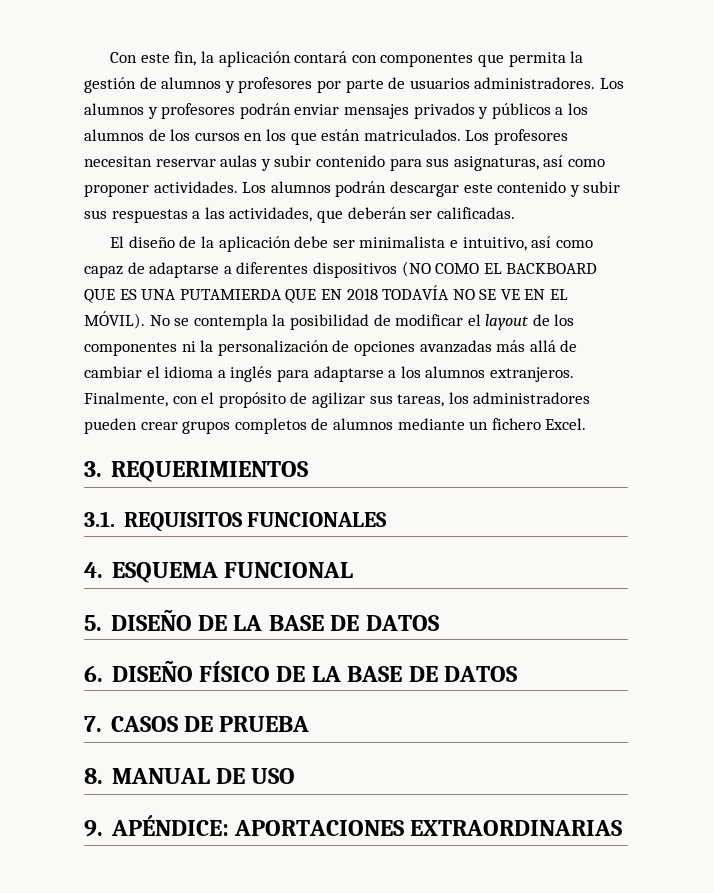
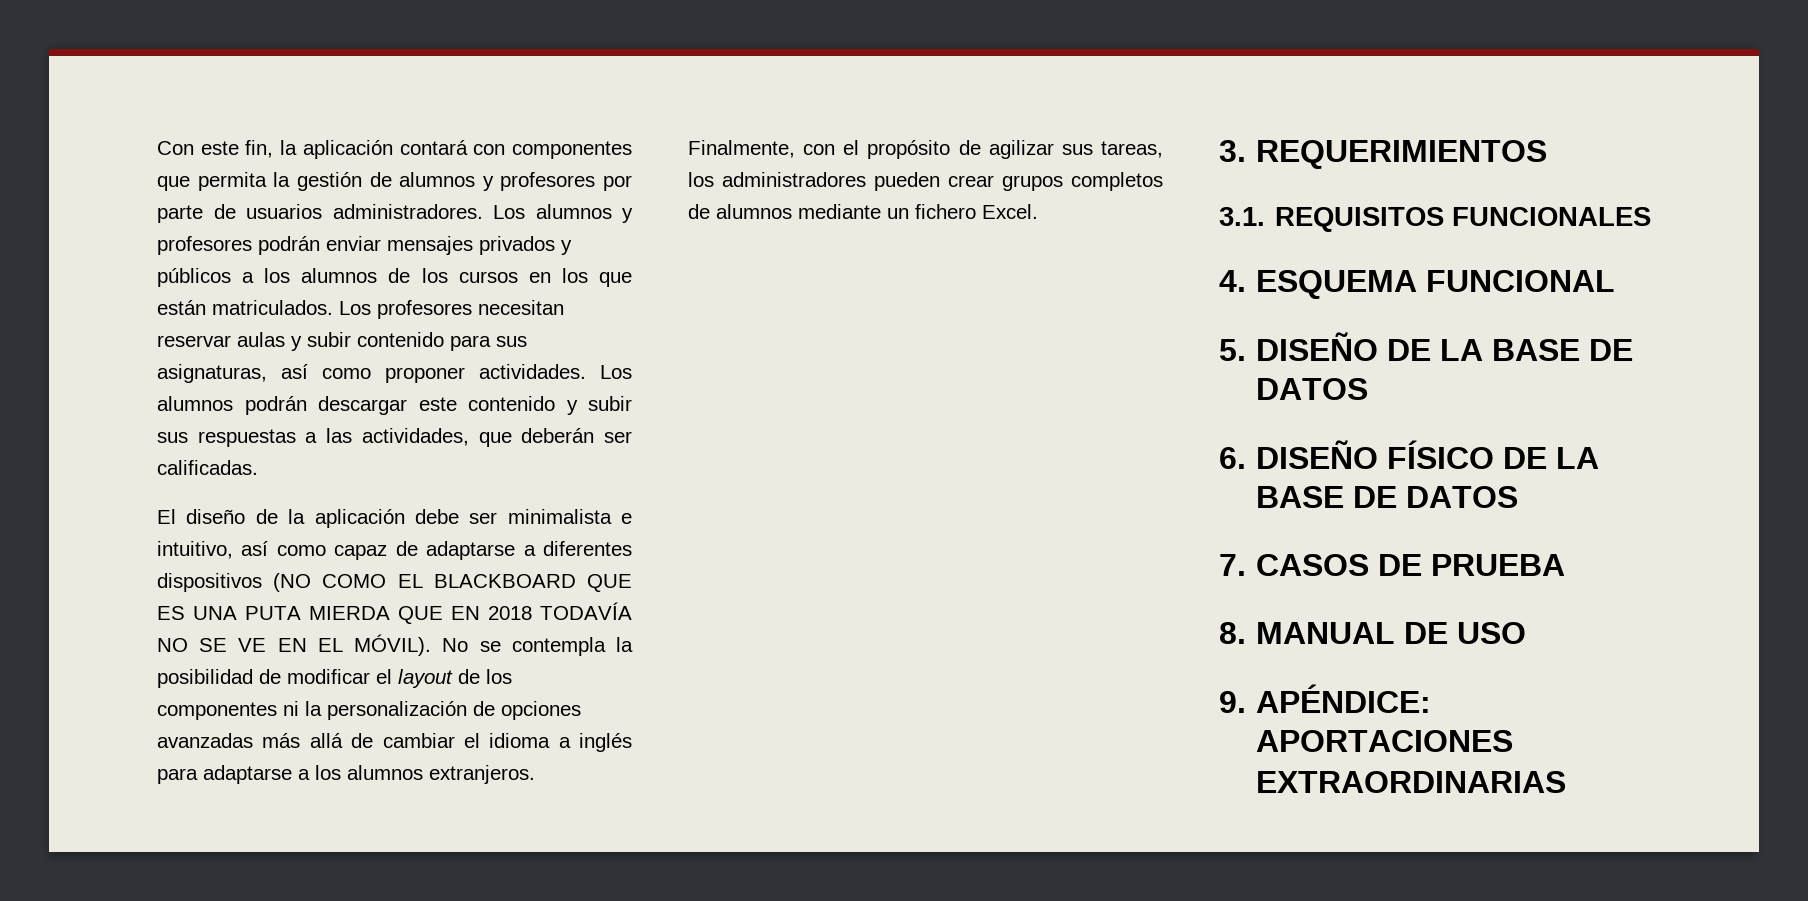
[506,263,598,274] BACKBOARD -> [433,574,576,588] BLACKBOARD
[179,289,282,300] PUTAMIERDA -> [245,606,390,620] PUTA MIERDA

